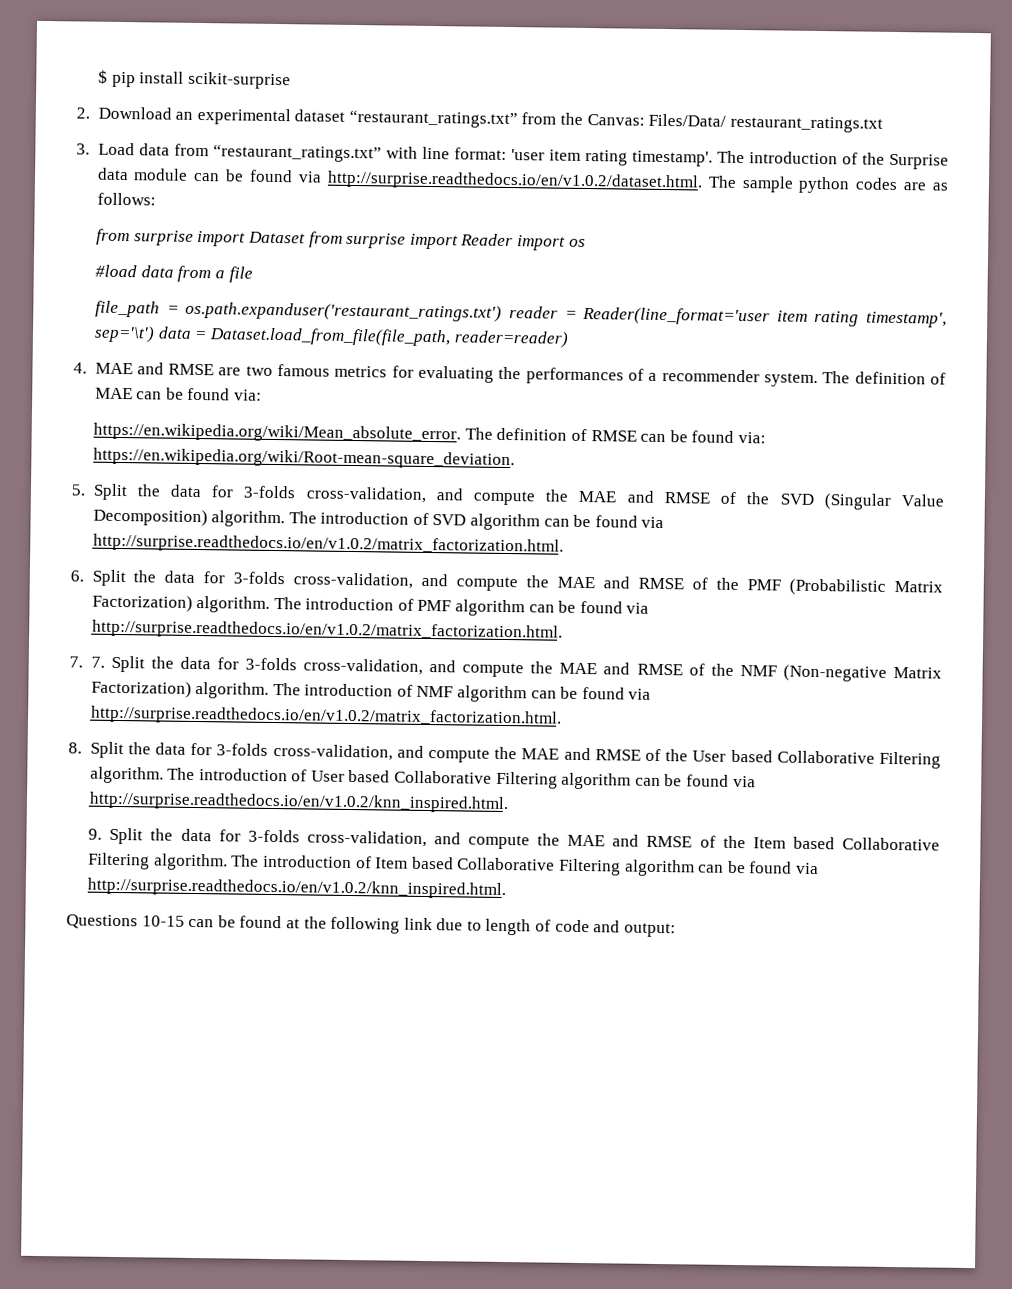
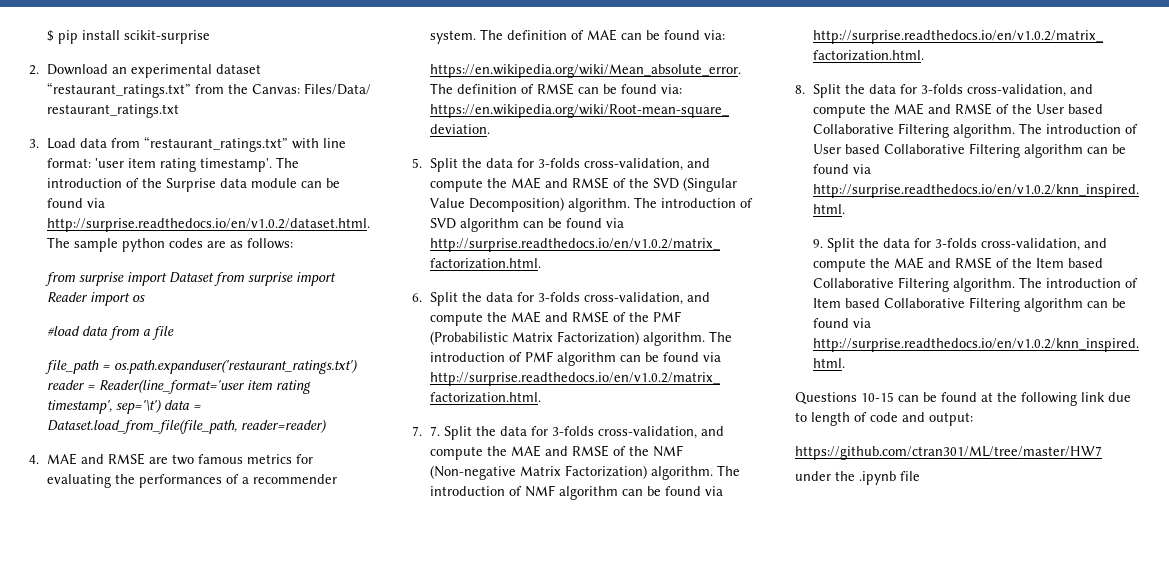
(676, 930) none -> [795,446,1102,460] [795,471,920,485] // https://github.com/ctran301/ML/tree/master/HW7 // under the .ipynb file

